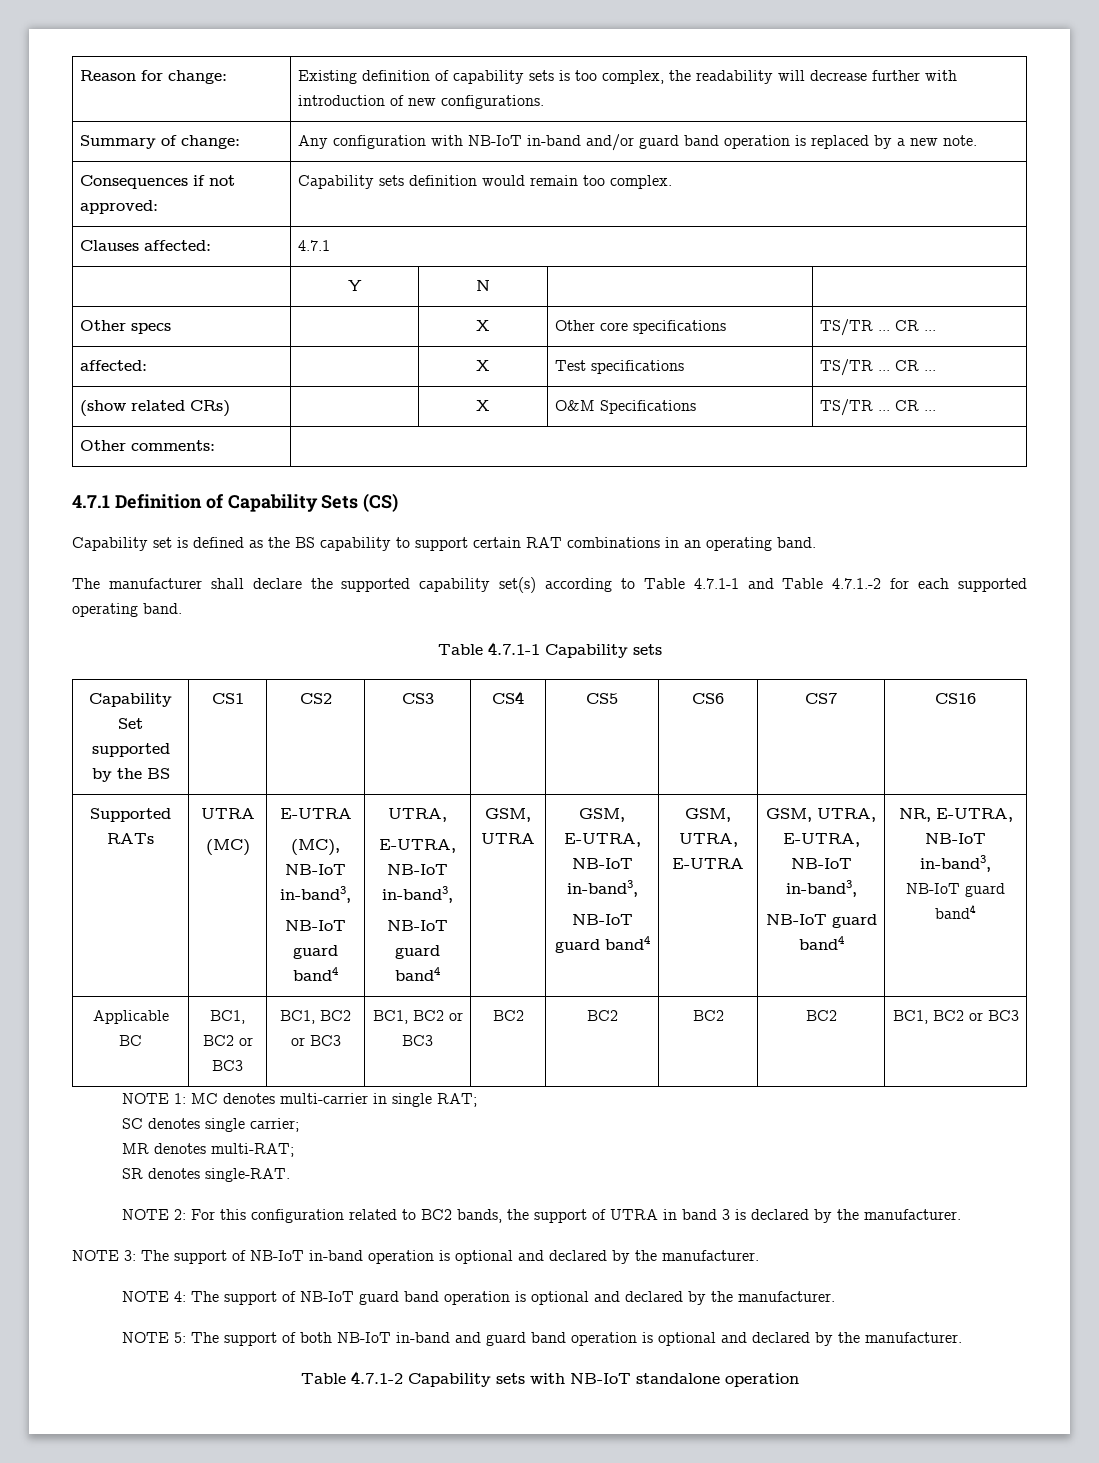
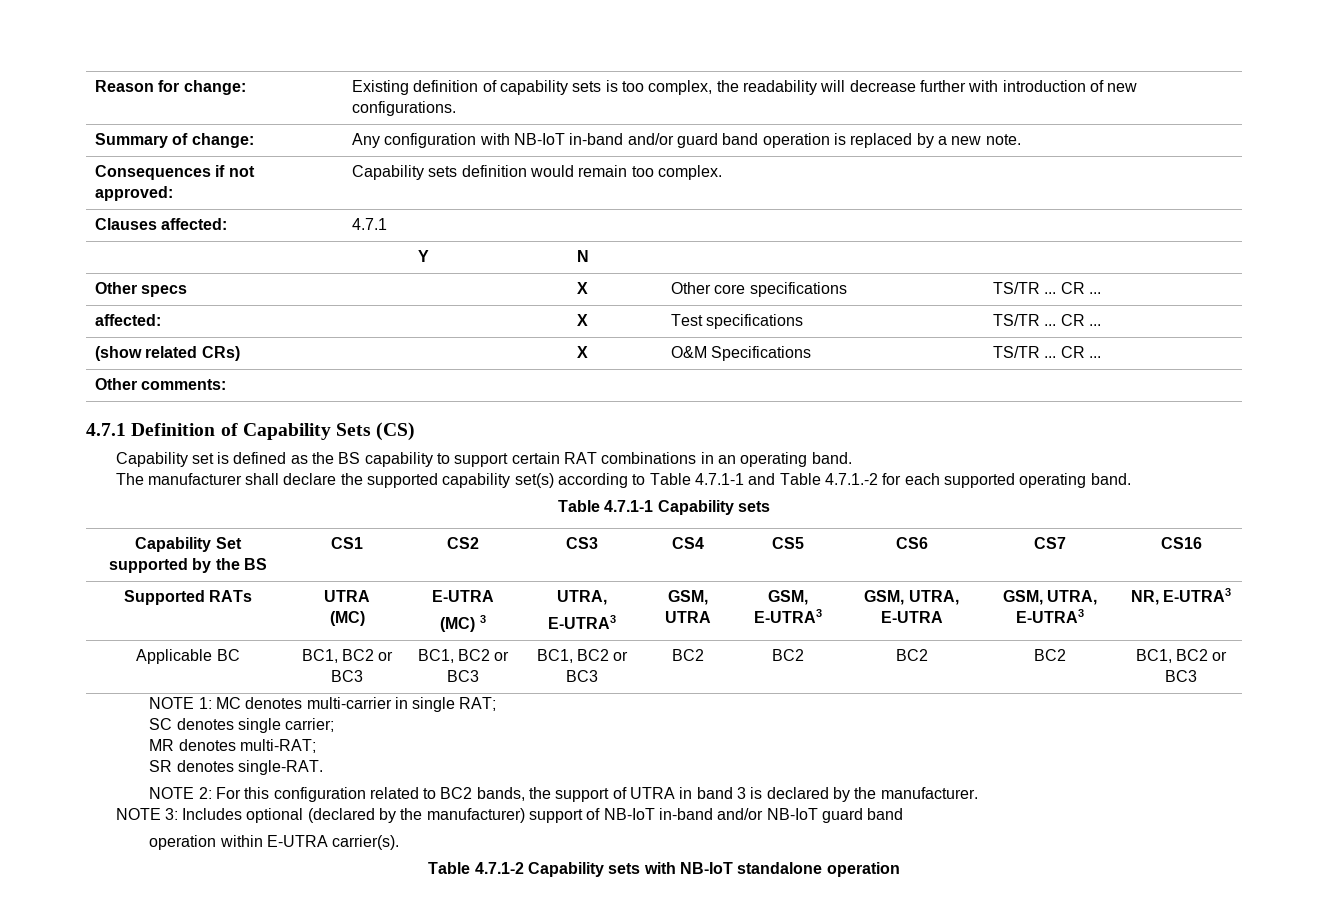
[291,839,340,856] [285,864,346,875] [280,886,351,903] [285,920,346,931] [293,945,338,959] [293,967,338,981] [388,808,447,822] [379,839,456,853] [387,864,448,875] [382,886,453,903] [387,920,448,931] [395,945,440,959] [395,967,440,981] [485,808,531,822] [481,833,535,844] [579,808,625,822] [563,833,641,847] [571,858,633,869] [566,880,638,897] [571,914,633,925] [554,936,650,953] (MC), NB-IoT in-band3, // NB-IoT guard band4 | UTRA, // E-UTRA, NB-IoT in-band3, // NB-IoT guard band4 | GSM, UTRA | GSM, E-UTRA, NB-IoT in-band3, // NB-IoT guard band4 -> [440,615,486,632] [557,590,607,605] [548,615,616,629] [667,590,708,605] [664,611,711,623] [768,590,808,605] [754,609,822,623] (MC) 3 | UTRA, // E-UTRA3 | GSM, UTRA | GSM, E-UTRA3
[782,833,860,847] [790,858,852,869] [785,880,857,897] [765,914,877,928] [798,936,844,950] [898,808,1013,822] [925,833,986,844] [920,855,991,872] [906,883,1005,897] [935,904,976,919] E-UTRA, NB-IoT in-band3, // NB-IoT guard band4 | NR, E-UTRA, NB-IoT in-band3, NB-IoT guard band4 -> [1016,609,1084,623] [1130,588,1232,605] E-UTRA3 | NR, E-UTRA3
[141,1250,759,1264] [121,1291,835,1305] [121,1332,962,1346] The support of NB-IoT in-band operation is optional and declared by the manufacturer. // NOTE 4: The support of NB-IoT guard band operation is optional and declared by the manufacturer. // NOTE 5: The support of both NB-IoT in-band and guard band operation is optional and declared by the manufacturer. -> [182,808,904,823] [149,835,400,850] Includes optional (declared by the manufacturer) support of NB-IoT in-band and/or NB-IoT guard band // operation within E-UTRA carrier(s).

